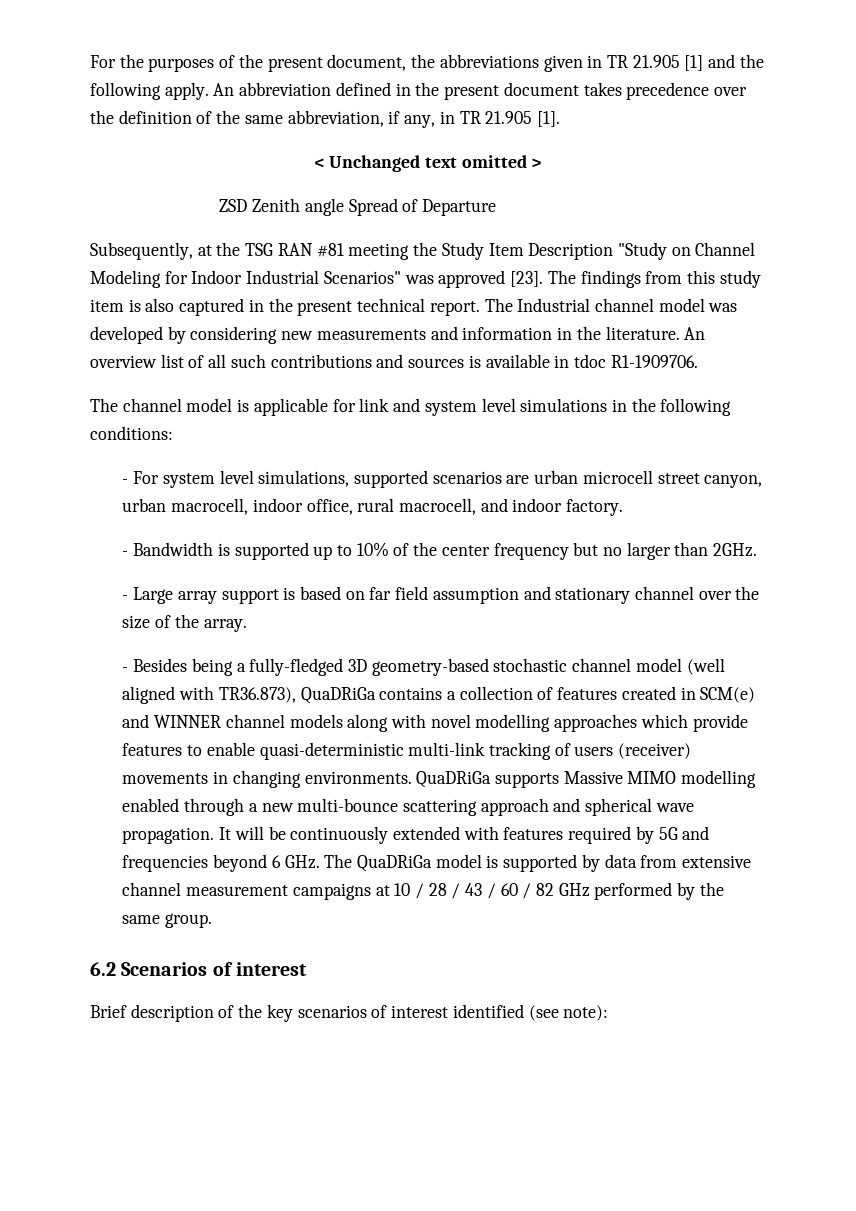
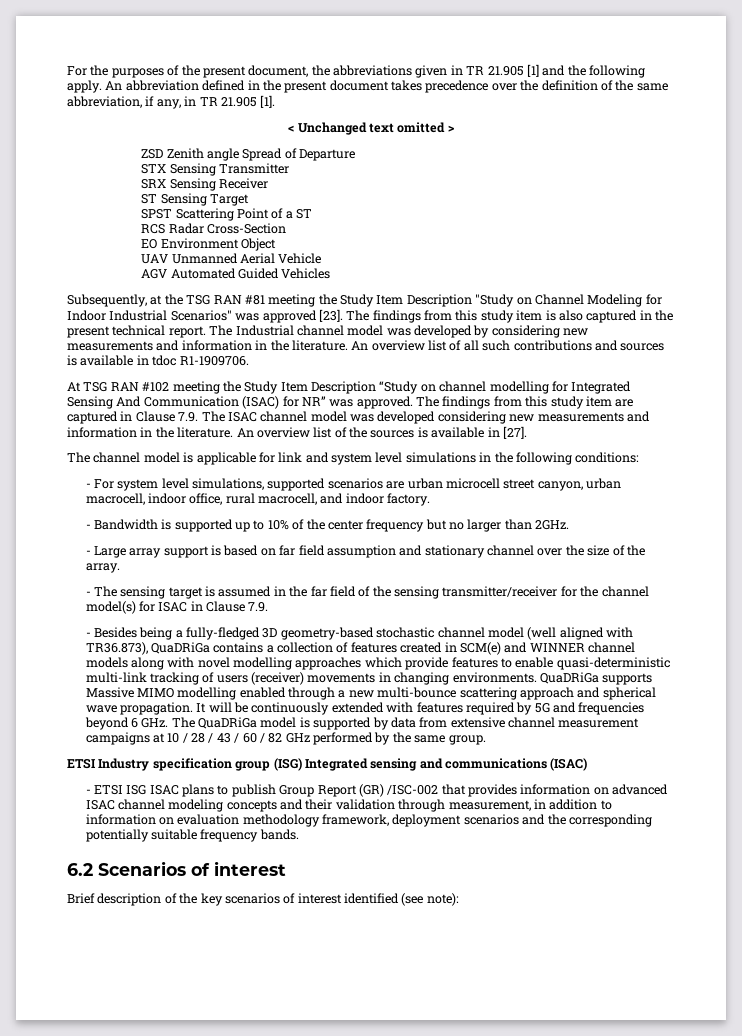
(496, 207) none -> [141,163,289,176] [141,178,268,191] [141,193,249,206] [141,208,313,221] [141,223,286,234] [141,238,276,251] [141,253,322,264] [141,268,331,279] // STX Sensing Transmitter // SRX Sensing Receiver // ST Sensing Target // SPST Scattering Point of a ST // RCS Radar Cross-Section // EO Environment Object // UAV Unmanned Aerial Vehicle // AGV Automated Guided Vehicles
(698, 361) none -> [67,381,632,394] [67,396,634,409] [67,411,650,424] [67,426,527,439] // At TSG RAN #102 meeting the Study Item Description “Study on channel modelling for Integrated Sensing And Communication (ISAC) for NR” was approved. The findings from this study item are captured in Clause 7.9. The ISAC channel model was developed considering new measurements and information in the literature. An overview list of the sources is available in [27].
(247, 625) none -> [85,586,649,599] [85,601,269,614] // - The sensing target is assumed in the far field of the sensing transmitter/receiver for the channel model(s) for ISAC in Clause 7.9.
(213, 920) none -> [67,758,588,771] [85,784,669,797] [85,799,612,812] [85,814,652,827] [85,829,299,842] // ETSI Industry specification group (ISG) Integrated sensing and communications (ISAC) // - ETSI ISG ISAC plans to publish Group Report (GR) /ISC-002 that provides information on advanced ISAC channel modeling concepts and their validation through measurement, in addition to information on evaluation methodology framework, deployment scenarios and the corresponding potentially suitable frequency bands.

